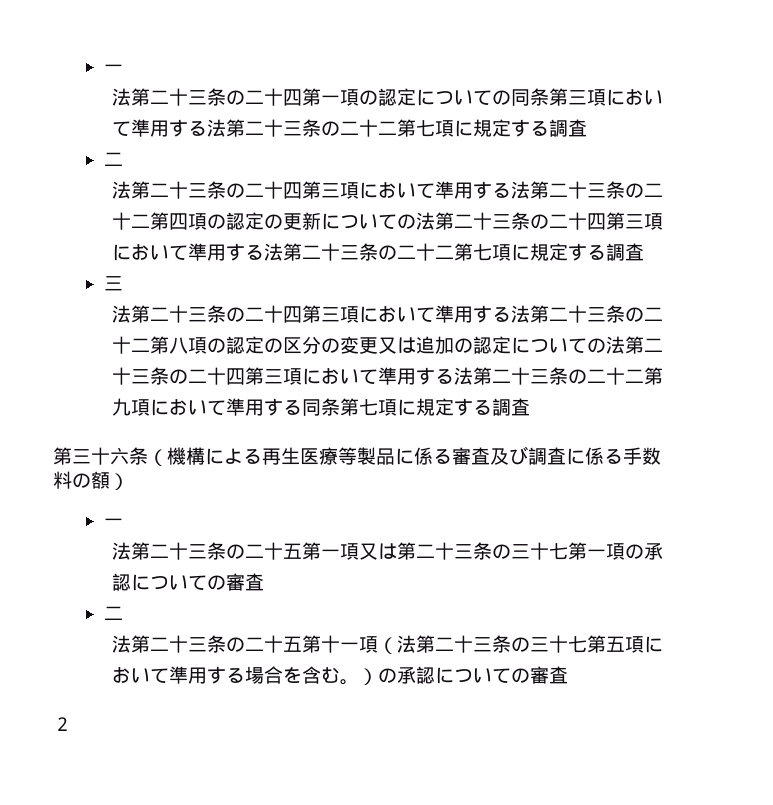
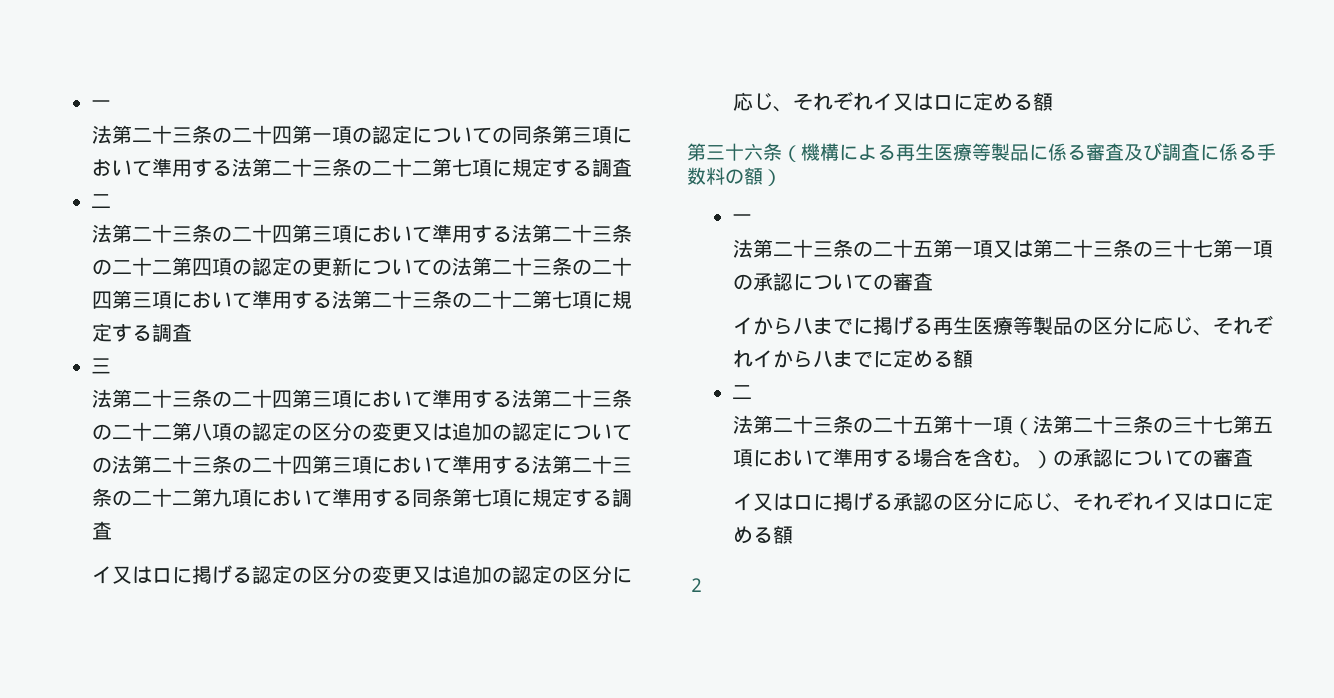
(531, 407) none -> [91,565,632,585] [732,91,1053,112] // イ又はロに掲げる認定の区分の変更又は追加の認定の区分に応じ、それぞれイ又はロに定める額
(265, 582) none -> [732,315,1273,336] [732,349,973,368] // イからハまでに掲げる再生医療等製品の区分に応じ、それぞれイからハまでに定める額
(569, 675) none -> [732,491,1273,512] [732,525,793,544] // イ又はロに掲げる承認の区分に応じ、それぞれイ又はロに定める額

